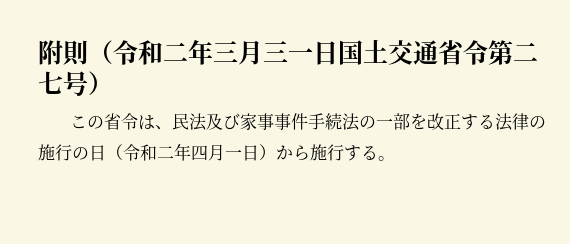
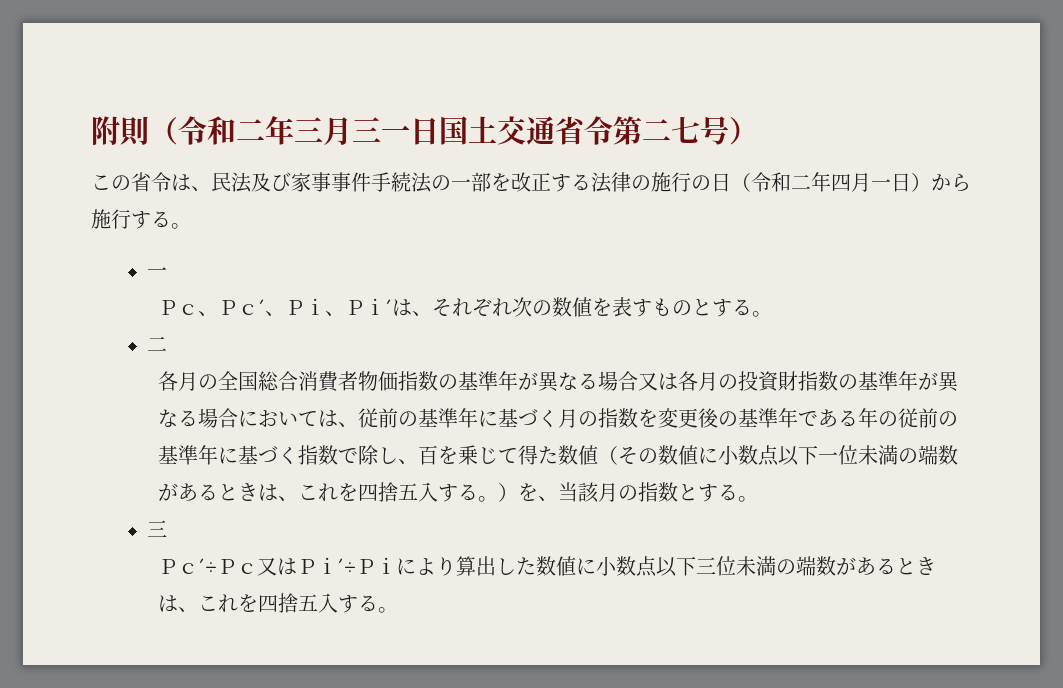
(395, 158) none -> [146,267,167,278] [158,297,773,317] [146,336,167,352] [158,371,960,392] [158,408,959,428] [158,445,959,466] [158,482,759,503] [146,520,167,537] [158,556,937,577] [158,593,399,613] // 一 // Ｐｃ、Ｐｃ´、Ｐｉ、Ｐｉ´は、それぞれ次の数値を表すものとする。 // 二 // 各月の全国総合消費者物価指数の基準年が異なる場合又は各月の投資財指数の基準年が異なる場合においては、従前の基準年に基づく月の指数を変更後の基準年である年の従前の基準年に基づく指数で除し、百を乗じて得た数値（その数値に小数点以下一位未満の端数があるときは、これを四捨五入する。）を、当該月の指数とする。 // 三 // Ｐｃ´÷Ｐｃ又はＰｉ´÷Ｐｉにより算出した数値に小数点以下三位未満の端数があるときは、これを四捨五入する。

